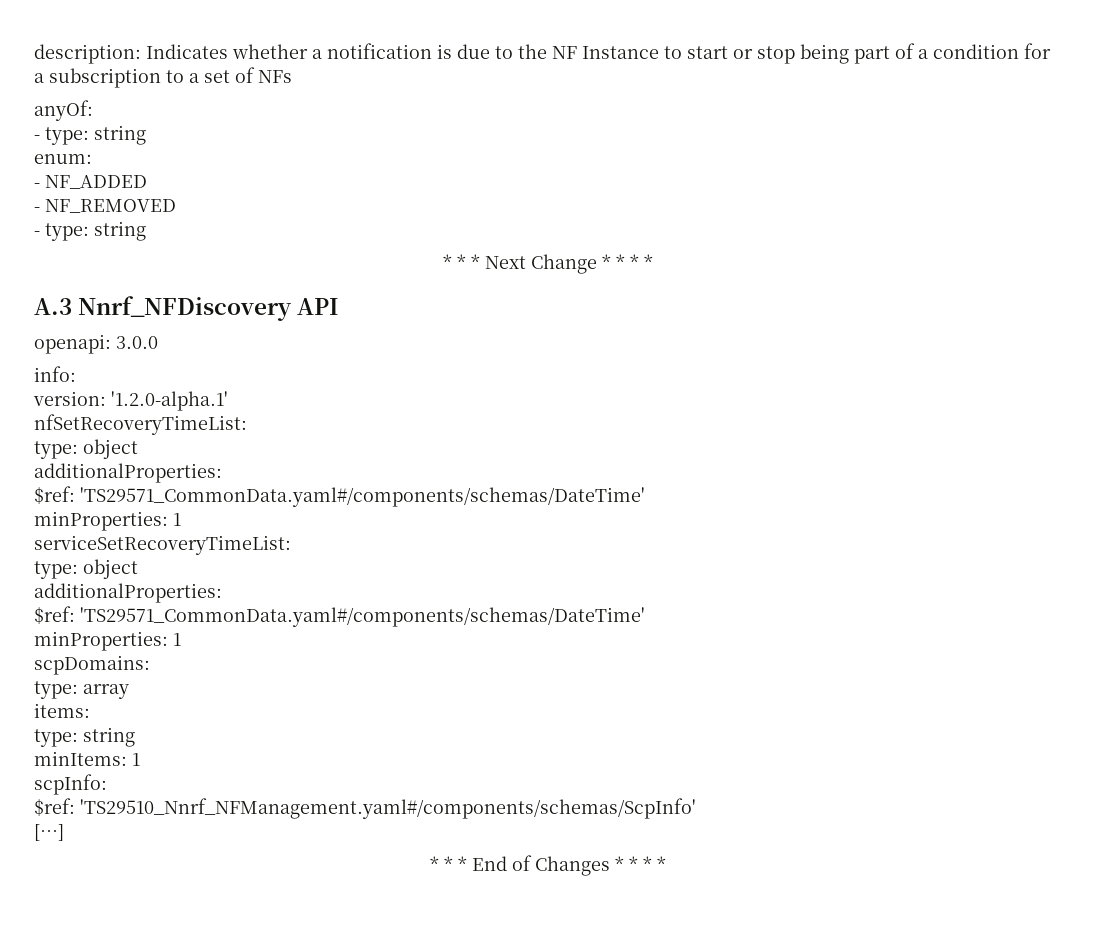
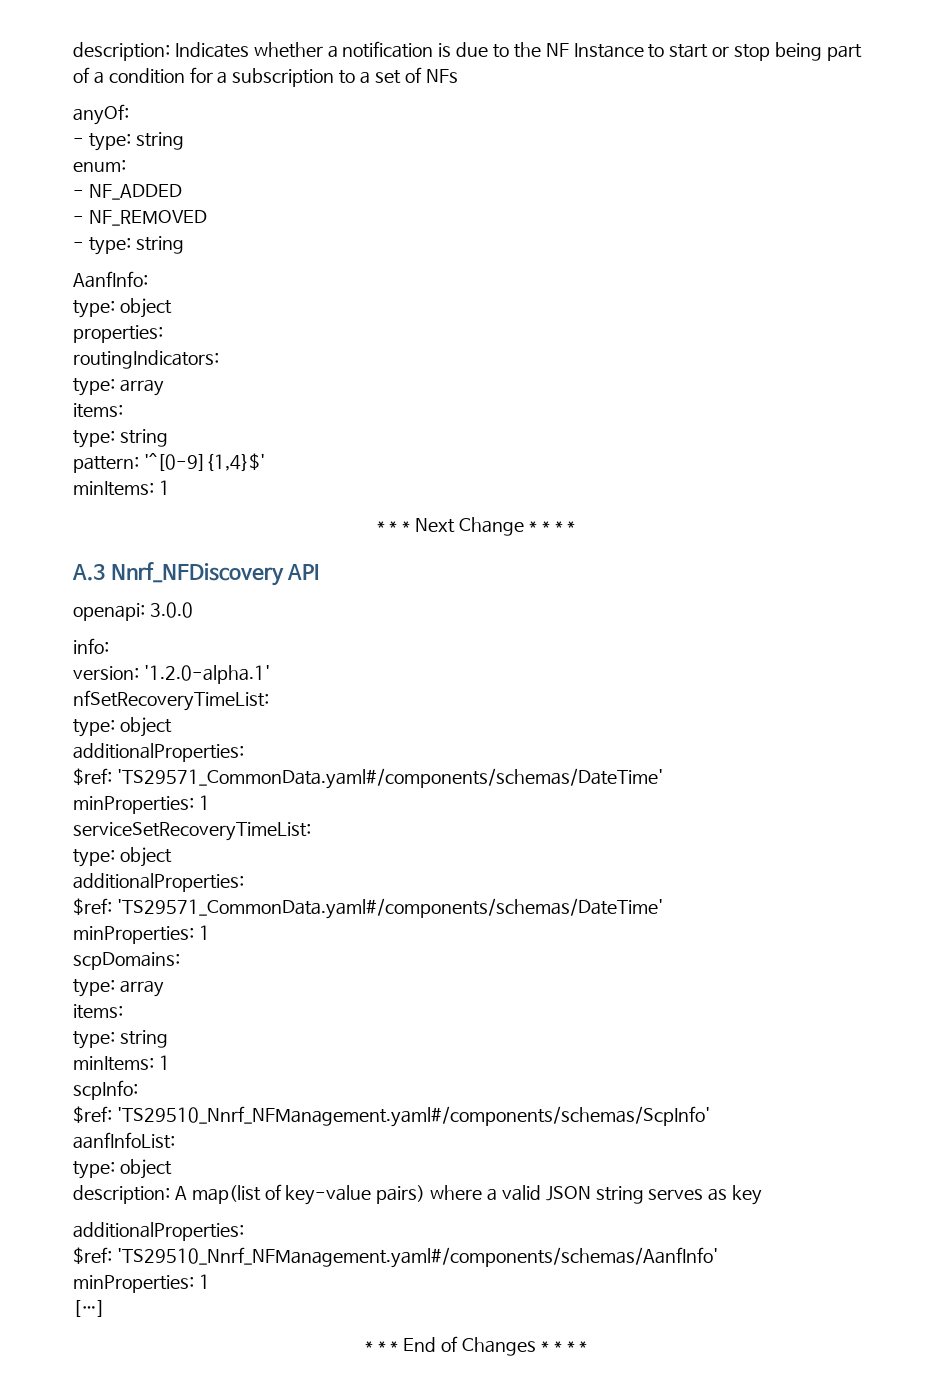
(146, 231) none -> [73,271,148,288] [73,298,172,318] [73,325,163,343] [73,350,219,369] [73,378,164,396] [73,403,123,418] [73,429,168,448] [73,453,265,473] [73,480,170,496] // AanfInfo: // type: object // properties: // routingIndicators: // type: array // items: // type: string // pattern: '^[0-9]{1,4}$' // minItems: 1
(696, 808) none -> [73,1132,175,1149] [73,1159,172,1179] [73,1184,763,1205] [73,1222,244,1241] [73,1247,718,1268] [73,1274,210,1293] // aanfInfoList: // type: object // description: A map(list of key-value pairs) where a valid JSON string serves as key // additionalProperties: // $ref: 'TS29510_Nnrf_NFManagement.yaml#/components/schemas/AanfInfo' // minProperties: 1

